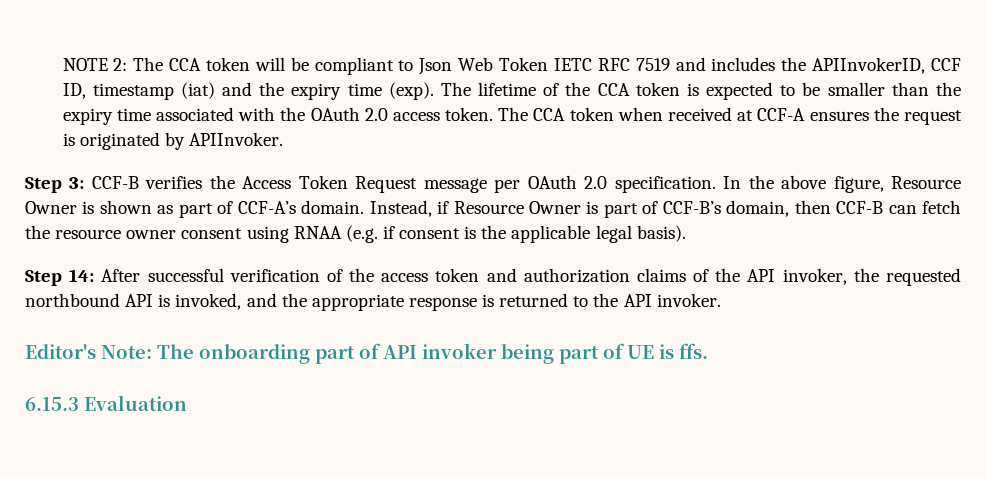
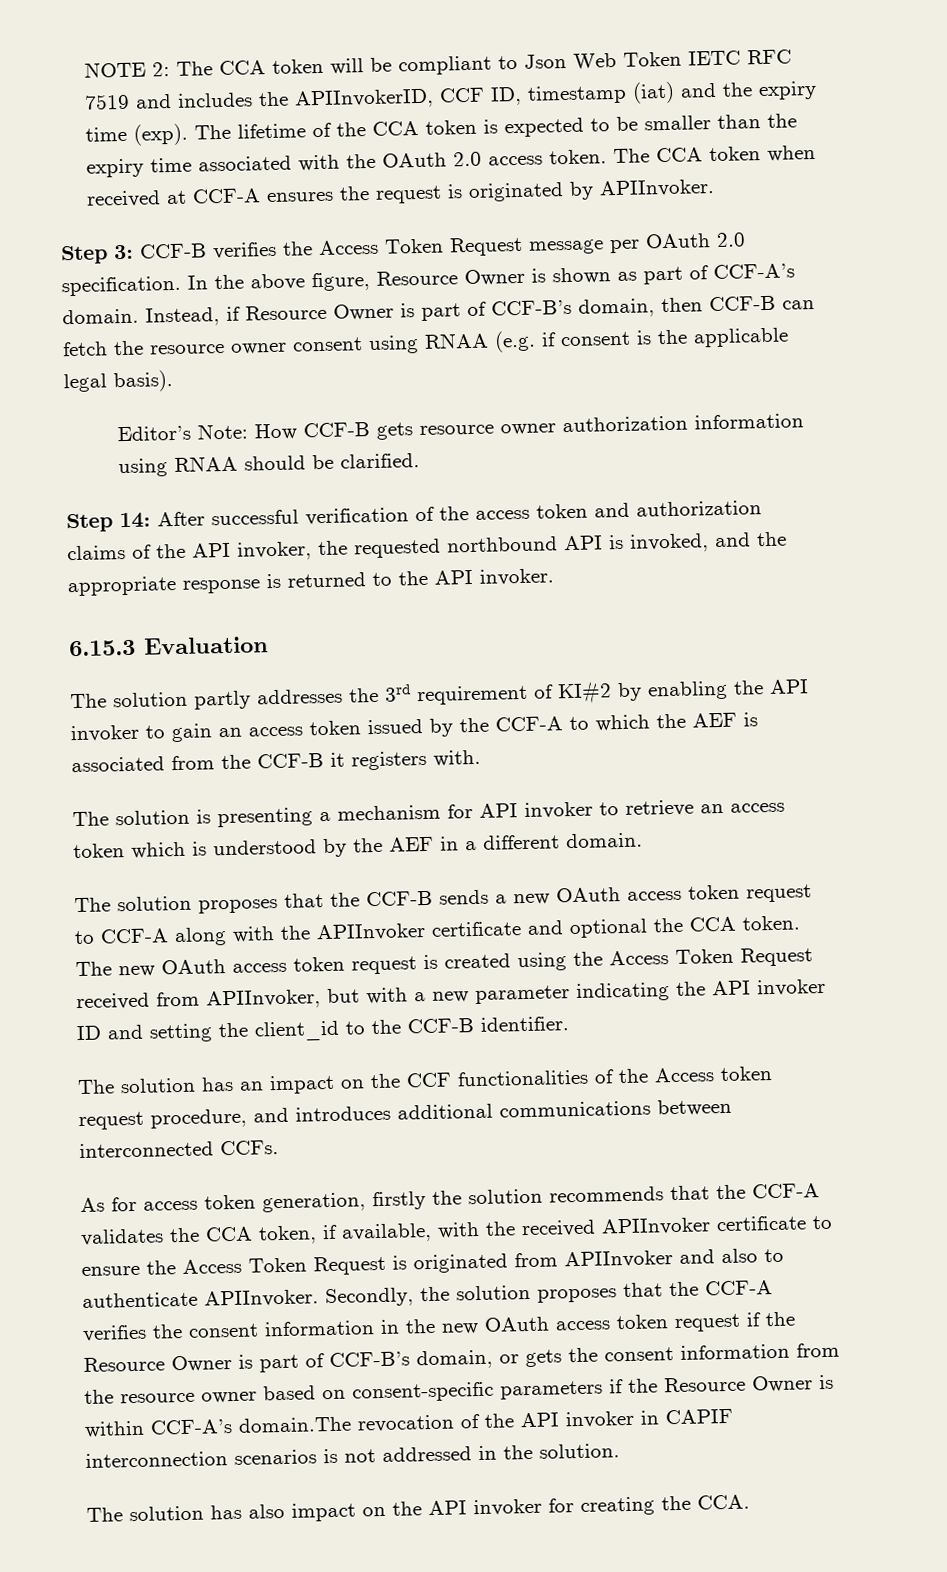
(686, 233) none -> [117,413,805,442] [118,453,421,478] // Editor’s Note: How CCF-B gets resource owner authorization information using RNAA should be clarified.
[25,343,708,364] [25,395,187,411] Editor's Note: The onboarding part of API invoker being part of UE is ffs. // 6.15.3 Evaluation -> [68,636,269,657] [70,679,809,710] [70,712,758,743] [71,749,481,773] [72,799,785,828] [73,832,643,859] [74,884,812,914] [74,915,800,947] [75,947,813,978] [76,978,826,1011] [76,1016,569,1043] [77,1066,773,1095] [78,1098,732,1131] [79,1140,279,1159] [80,1183,820,1213] [80,1215,833,1247] [81,1248,784,1277] [82,1280,773,1309] [82,1311,795,1343] [83,1342,840,1373] [84,1374,834,1405] [84,1408,733,1438] [85,1443,620,1468] [86,1494,750,1522] 6.15.3 Evaluation // The solution partly addresses the 3rd requirement of KI#2 by enabling the API invoker to gain an access token issued by the CCF-A to which the AEF is associated from the CCF-B it registers with. // The solution is presenting a mechanism for API invoker to retrieve an access token which is understood by the AEF in a different domain. // The solution proposes that the CCF-B sends a new OAuth access token request to CCF-A along with the APIInvoker certificate and optional the CCA token. The new OAuth access token request is created using the Access Token Request received from APIInvoker, but with a new parameter indicating the API invoker ID and setting the client_id to the CCF-B identifier. // The solution has an impact on the CCF functionalities of the Access token request procedure, and introduces additional communications between interconnected CCFs. // As for access token generation, firstly the solution recommends that the CCF-A validates the CCA token, if available, with the received APIInvoker certificate to ensure the Access Token Request is originated from APIInvoker and also to authenticate APIInvoker. Secondly, the solution proposes that the CCF-A verifies the consent information in the new OAuth access token request if the Resource Owner is part of CCF-B’s domain, or gets the consent information from the resource owner based on consent-specific parameters if the Resource Owner is within CCF-A’s domain.The revocation of the API invoker in CAPIF interconnection scenarios is not addressed in the solution. // The solution has also impact on the API invoker for creating the CCA.

